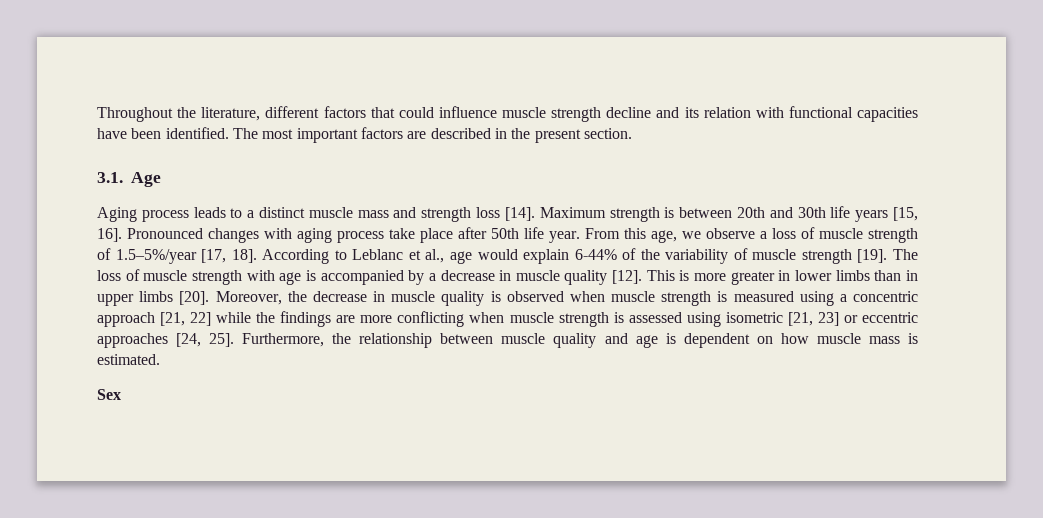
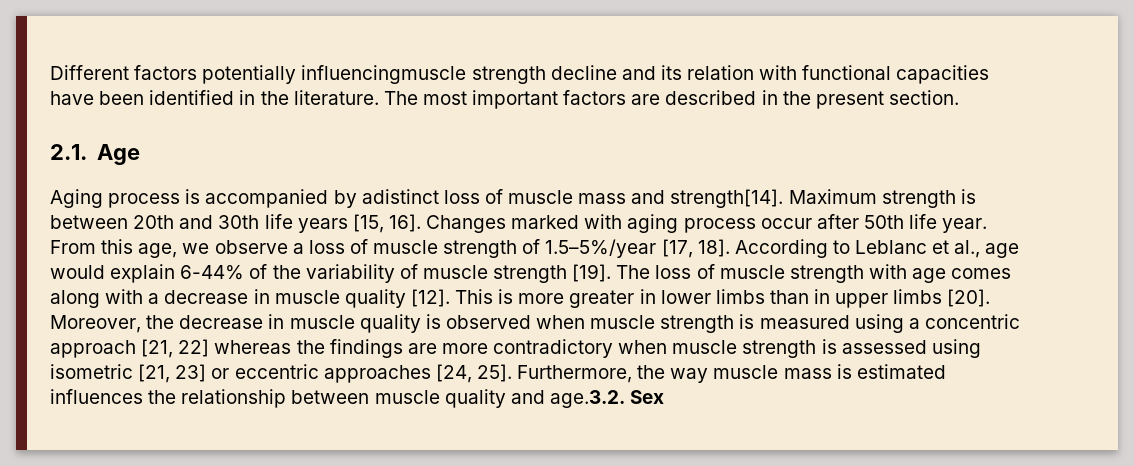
[97,106,546,122] Throughout the literature, different factors that could influence muscle -> [50,65,467,84] Different factors potentially influencingmuscle
[165,127,229,139] identified. -> [149,90,379,105] identified in the literature.
[97,172,123,183] 3.1. -> [50,144,87,160] 2.1.
[193,207,535,222] leads to a distinct muscle mass and strength loss [14]. -> [185,189,784,208] is accompanied by adistinct loss of muscle mass and strength[14].
[127,228,259,243] Pronounced changes -> [426,215,580,233] Changes marked
[389,228,453,243] take place -> [760,218,812,229] occur
[305,270,425,285] is accompanied by -> [951,268,1012,279] [50,289,144,308] comes along with
[216,312,252,323] while -> [214,340,292,354] whereas
[397,311,465,327] conflicting -> [493,339,614,358] contradictory
(352, 338) none -> [670,364,946,383] [50,389,177,404] way muscle mass is estimated influences the
[635,333,918,348] [97,354,160,365] age is dependent on how muscle mass is estimated. // -> [549,390,625,408] age.3.2.

